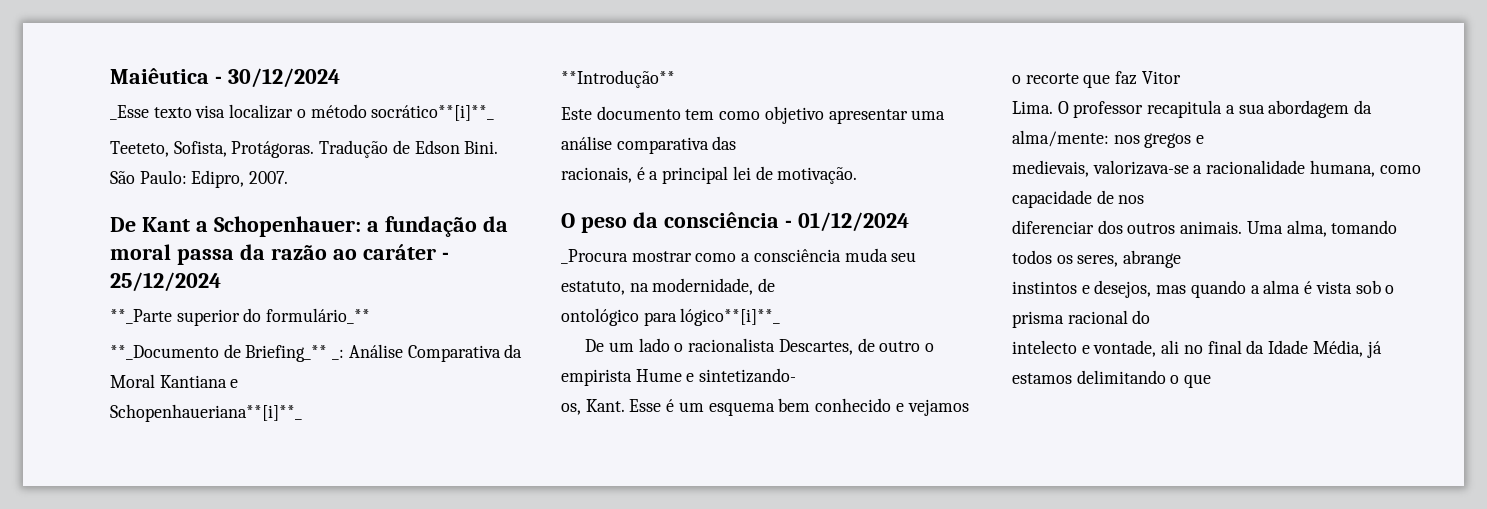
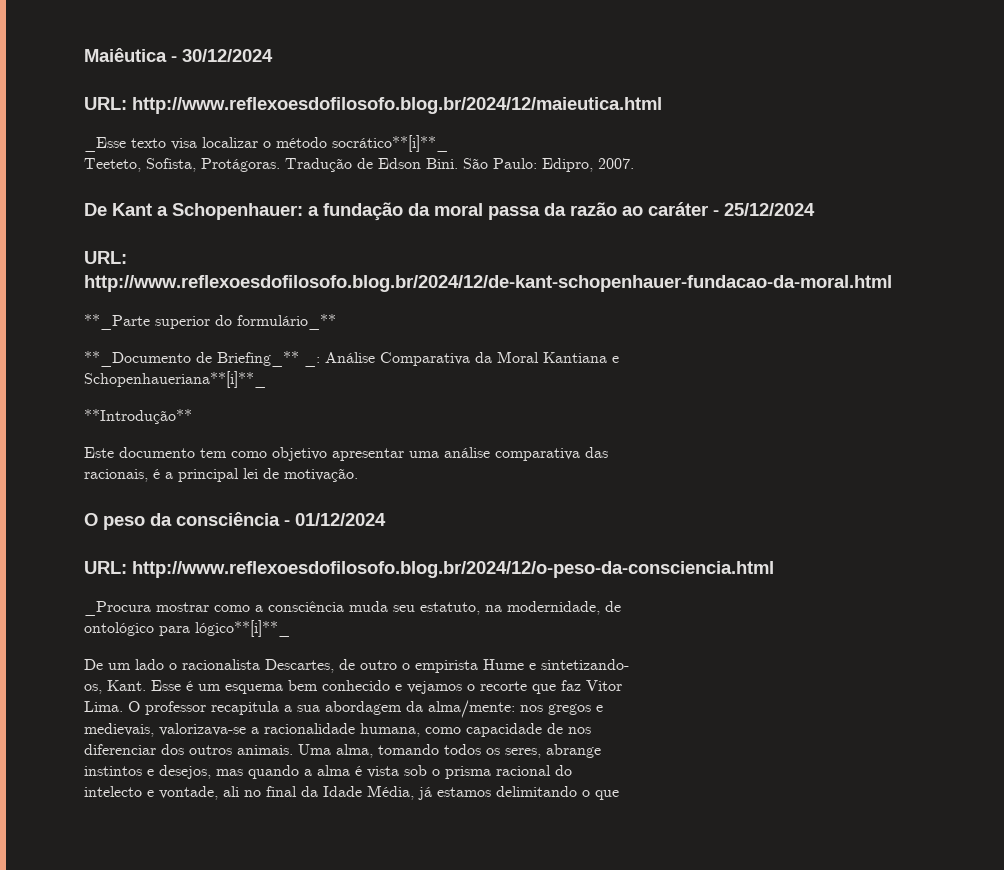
(340, 78) none -> [84,97,662,114] // URL: http://www.reflexoesdofilosofo.blog.br/2024/12/maieutica.html
(221, 282) none -> [84,251,127,264] [84,275,892,292] // URL: http://www.reflexoesdofilosofo.blog.br/2024/12/de-kant-schopenhauer-fundacao-da-moral.html
(909, 222) none -> [84,561,774,578] // URL: http://www.reflexoesdofilosofo.blog.br/2024/12/o-peso-da-consciencia.html

